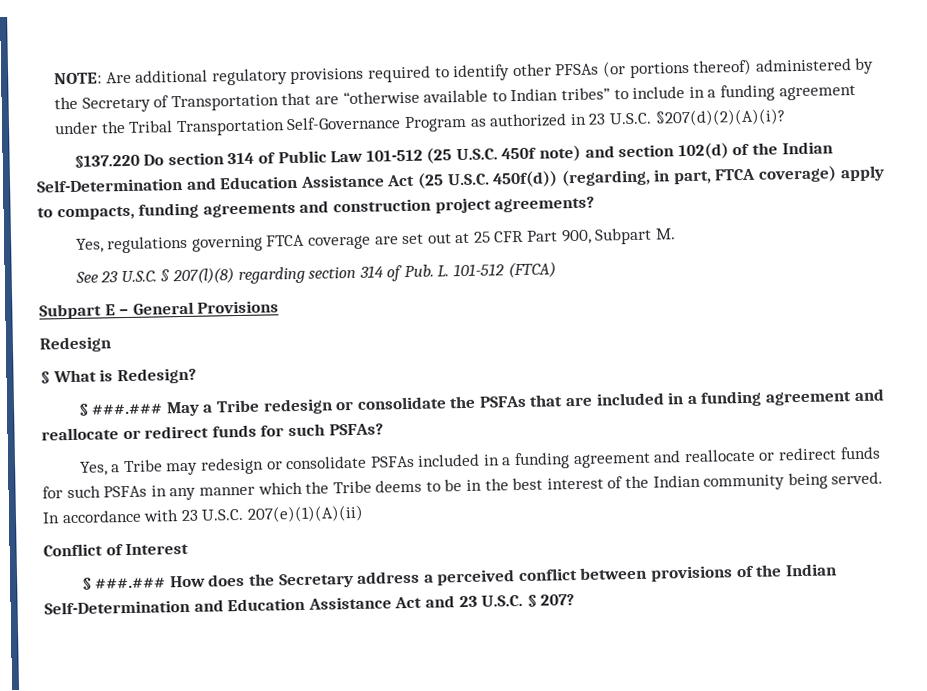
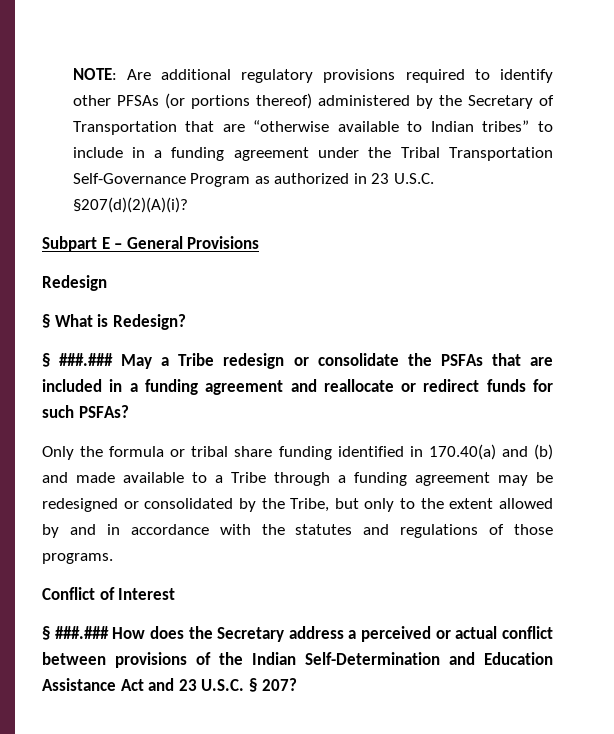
[73,141,833,168] [36,165,885,193] [37,196,596,221] [75,227,676,254] [74,261,556,285] // §137.220 Do section 314 of Public Law 101-512 (25 U.S.C. 450f note) and section 102(d) of the Indian Self-Determination and Education Assistance Act (25 U.S.C. 450f(d)) (regarding, in part, FTCA coverage) apply to compacts, funding agreements and construction project agreements? // Yes, regulations governing FTCA coverage are set out at 25 CFR Part 900, Subpart M. // See 23 U.S.C. § 207(l)(8) regarding section 314 of Pub. L. 101-512 (FTCA) -> (188, 205) none
[79,446,881,476] [42,471,884,501] [42,504,364,524] Yes, a Tribe may redesign or consolidate PSFAs included in a funding agreement and reallocate or redirect funds for such PSFAs in any manner which the Tribe deems to be in the best interest of the Indian community being served. In accordance with 23 U.S.C. 207(e)(1)(A)(ii) -> [42,444,553,460] [42,472,553,486] [42,498,553,512] [42,524,553,538] [42,553,113,564] Only the formula or tribal share funding identified in 170.40(a) and (b) and made available to a Tribe through a funding agreement may be redesigned or consolidated by the Tribe, but only to the extent allowed by and in accordance with the statutes and regulations of those programs.
(516, 577) none -> [435,626,498,639] or actual

